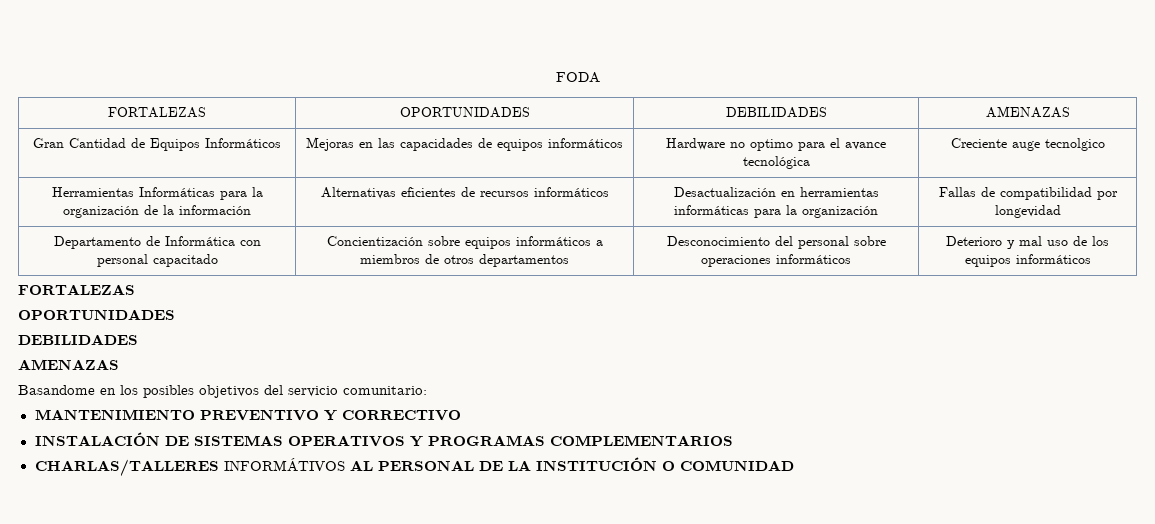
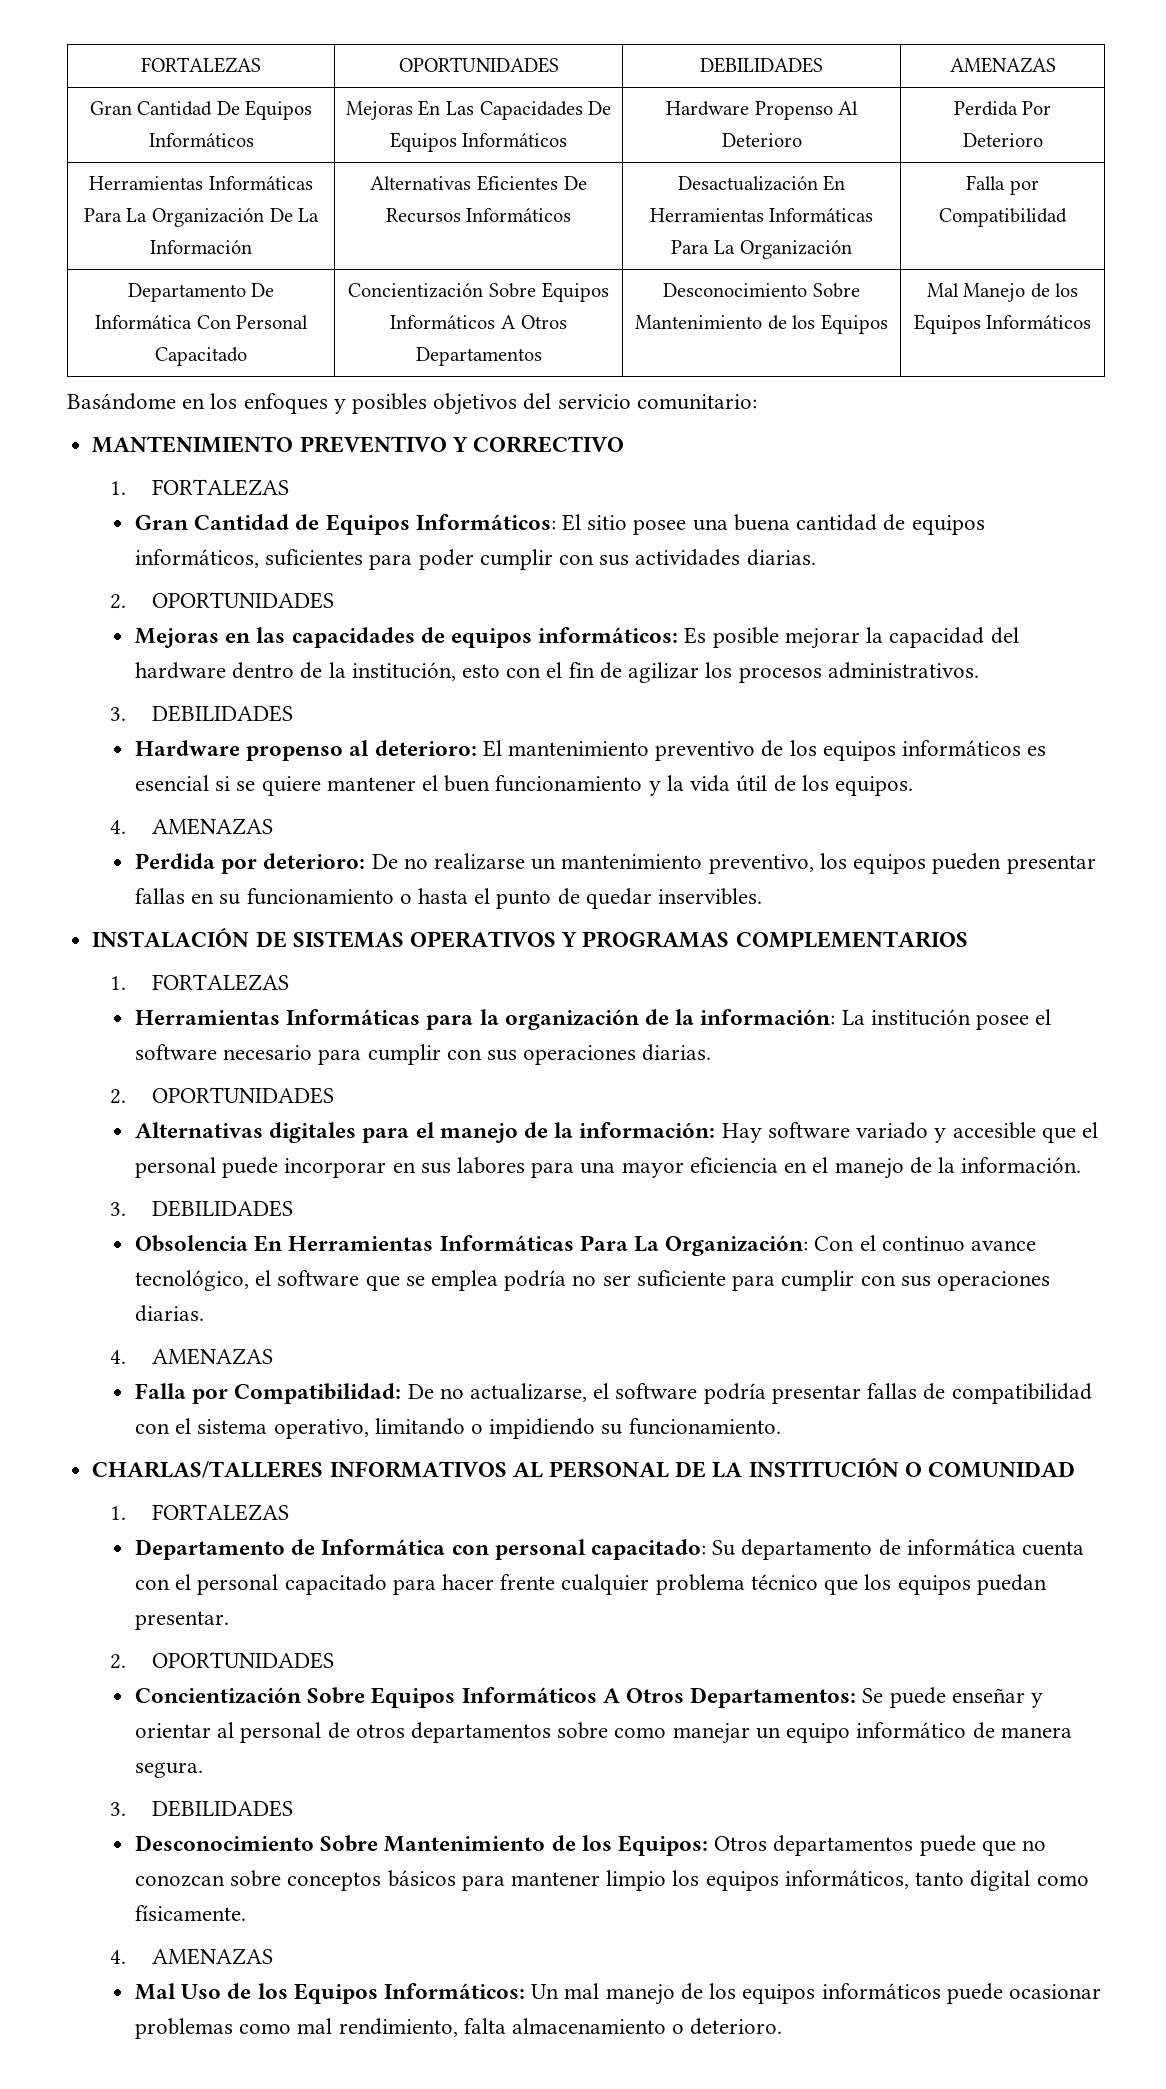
[555,72,600,83] FODA // -> (141, 65) none
[131,138,145,148] de -> [216,101,240,115] De
[359,138,623,151] [666,138,886,151] [742,156,810,169] [950,138,1105,151] [51,187,263,200] [63,205,251,218] [320,187,609,199] [673,187,879,197] [674,205,878,218] [938,187,1118,200] [994,205,1061,218] [53,236,261,249] [96,254,218,267] [326,236,603,249] [360,254,569,267] [666,236,886,249] [701,254,851,267] [946,236,1109,249] [964,254,1091,267] [18,284,135,295] [18,309,175,320] [18,334,138,345] [18,359,119,370] [18,385,138,395] en las capacidades de equipos informáticos | Hardware no optimo para el avance tecnológica | Creciente auge tecnolgico // Herramientas Informáticas para la organización de la información | Alternativas eficientes de recursos informáticos | Desactualización en herramientas informáticas para la organización | Fallas de compatibilidad por longevidad // Departamento de Informática con personal capacitado | Concientización sobre equipos informáticos a miembros de otros departamentos | Desconocimiento del personal sobre operaciones informáticos | Deterioro y mal uso de los equipos informáticos // FORTALEZAS // OPORTUNIDADES // DEBILIDADES // AMENAZAS // Basandome en los -> [418,100,612,120] [389,132,568,152] [665,101,859,120] [721,133,802,147] [953,101,1052,116] [962,133,1043,147] [89,176,313,190] [83,208,320,227] [150,240,252,254] [370,175,587,191] [385,208,572,223] [677,175,846,191] [649,208,874,222] [671,240,852,259] [966,175,1039,195] [939,208,1067,227] [127,283,275,302] [94,315,309,329] [155,347,247,366] [348,282,609,302] [390,315,567,329] [415,347,542,366] [663,283,860,298] [635,314,888,334] [926,283,1079,302] [913,314,1092,334] [67,393,346,414] En Las Capacidades De Equipos Informáticos | Hardware Propenso Al Deterioro | Perdida Por Deterioro // Herramientas Informáticas Para La Organización De La Información | Alternativas Eficientes De Recursos Informáticos | Desactualización En Herramientas Informáticas Para La Organización | Falla por Compatibilidad // Departamento De Informática Con Personal Capacitado | Concientización Sobre Equipos Informáticos A Otros Departamentos | Desconocimiento Sobre Mantenimiento de los Equipos | Mal Manejo de los Equipos Informáticos // Basándome en los enfoques y
(461, 415) none -> [109,479,290,496] [135,514,985,535] [135,549,816,570] [109,592,335,609] [135,627,1019,649] [135,662,979,683] [109,705,294,722] [135,740,1047,761] [135,775,913,796] [109,818,274,835] [135,853,1096,874] [135,888,763,909] // 1. FORTALEZAS // Gran Cantidad de Equipos Informáticos: El sitio posee una buena cantidad de equipos informáticos, suficientes para poder cumplir con sus actividades diarias. // 2. OPORTUNIDADES // Mejoras en las capacidades de equipos informáticos: Es posible mejorar la capacidad del hardware dentro de la institución, esto con el fin de agilizar los procesos administrativos. // 3. DEBILIDADES // Hardware propenso al deterioro: El mantenimiento preventivo de los equipos informáticos es esencial si se quiere mantener el buen funcionamiento y la vida útil de los equipos. // 4. AMENAZAS // Perdida por deterioro: De no realizarse un mantenimiento preventivo, los equipos pueden presentar fallas en su funcionamiento o hasta el punto de quedar inservibles.
(733, 440) none -> [109,974,290,991] [135,1009,1052,1030] [135,1044,712,1065] [109,1087,335,1104] [135,1122,1098,1143] [135,1157,1082,1179] [109,1200,294,1217] [135,1235,1037,1256] [135,1270,1050,1291] [135,1305,205,1322] [109,1348,274,1365] [135,1383,1092,1404] [135,1418,781,1439] // 1. FORTALEZAS // Herramientas Informáticas para la organización de la información: La institución posee el software necesario para cumplir con sus operaciones diarias. // 2. OPORTUNIDADES // Alternativas digitales para el manejo de la información: Hay software variado y accesible que el personal puede incorporar en sus labores para una mayor eficiencia en el manejo de la información. // 3. DEBILIDADES // Obsolencia En Herramientas Informáticas Para La Organización: Con el continuo avance tecnológico, el software que se emplea podría no ser suficiente para cumplir con sus operaciones diarias. // 4. AMENAZAS // Falla por Compatibilidad: De no actualizarse, el software podría presentar fallas de compatibilidad con el sistema operativo, limitando o impidiendo su funcionamiento.
[223,458,345,472] INFORMÁTIVOS -> [329,1461,507,1478] INFORMATIVOS
(794, 465) none -> [109,1504,290,1521] [135,1539,1085,1560] [135,1574,1047,1595] [135,1611,230,1630] [109,1652,335,1669] [135,1687,1044,1708] [135,1722,1072,1744] [135,1762,204,1778] [109,1800,294,1817] [135,1835,1047,1856] [135,1870,1089,1891] [135,1905,247,1921] [109,1948,274,1965] [135,1983,1101,2005] [135,2018,783,2039] // 1. FORTALEZAS // Departamento de Informática con personal capacitado: Su departamento de informática cuenta con el personal capacitado para hacer frente cualquier problema técnico que los equipos puedan presentar. // 2. OPORTUNIDADES // Concientización Sobre Equipos Informáticos A Otros Departamentos: Se puede enseñar y orientar al personal de otros departamentos sobre como manejar un equipo informático de manera segura. // 3. DEBILIDADES // Desconocimiento Sobre Mantenimiento de los Equipos: Otros departamentos puede que no conozcan sobre conceptos básicos para mantener limpio los equipos informáticos, tanto digital como físicamente. // 4. AMENAZAS // Mal Uso de los Equipos Informáticos: Un mal manejo de los equipos informáticos puede ocasionar problemas como mal rendimiento, falta almacenamiento o deterioro.

